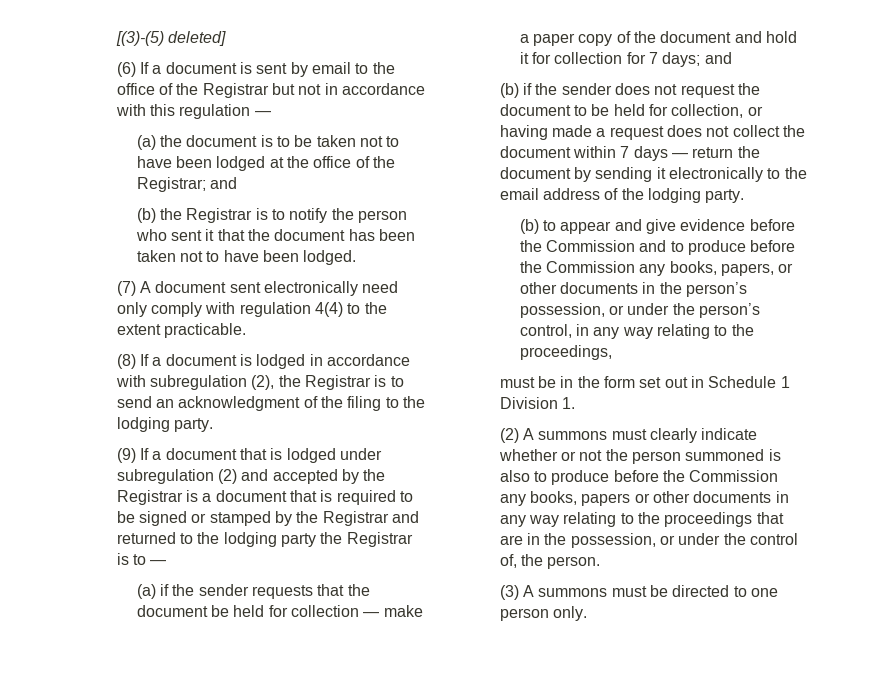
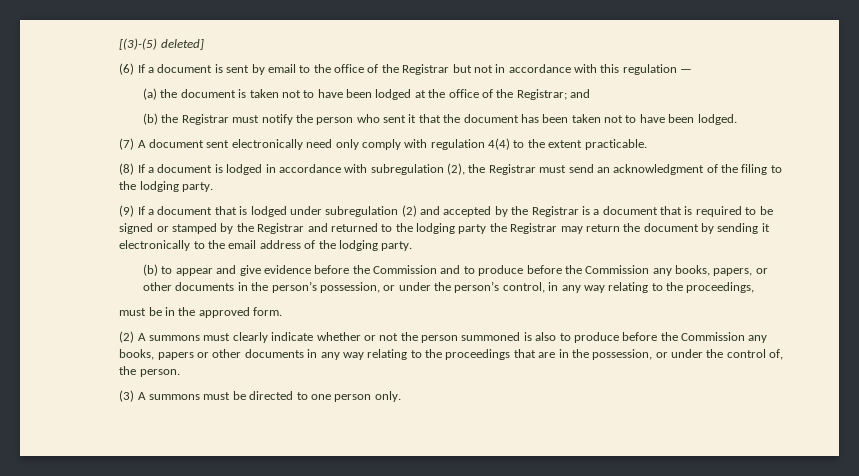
[276,135,313,147] to be -> (247, 93) none
[255,208,285,220] is to -> [232,115,260,123] must
[374,375,404,387] is to -> [539,165,567,173] must
[116,553,167,565] [136,584,370,599] [136,605,423,617] [519,31,797,46] [519,52,732,67] [499,83,760,98] [499,104,763,118] [499,125,805,140] [499,146,689,161] is to — // (a) if the sender requests that the document be held for collection — make a paper copy of the document and hold it for collection for 7 days; and // (b) if the sender does not request the document to be held for collection, or having made a request does not collect the document within 7 days — -> [560,226,583,234] may
[604,376,790,388] [499,397,576,409] form set out in Schedule 1 Division 1. -> [198,307,283,318] approved form.

